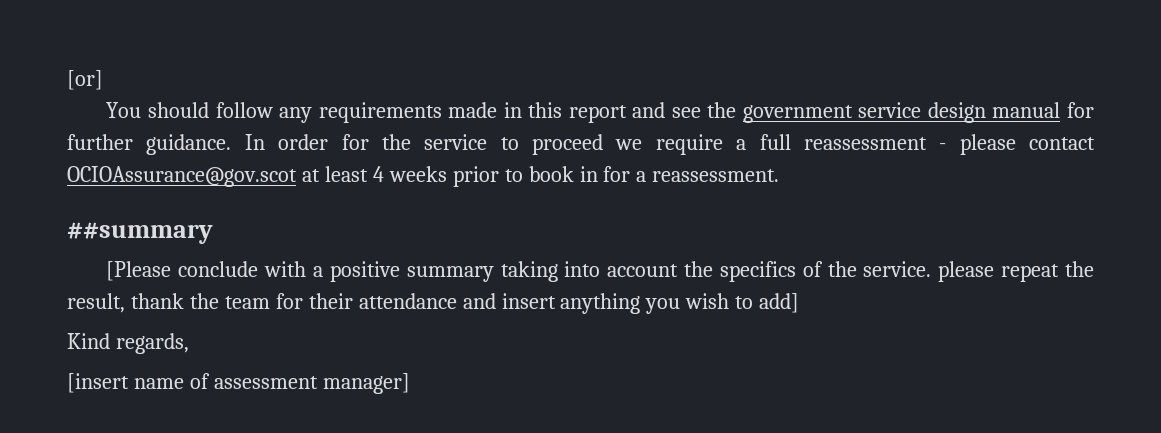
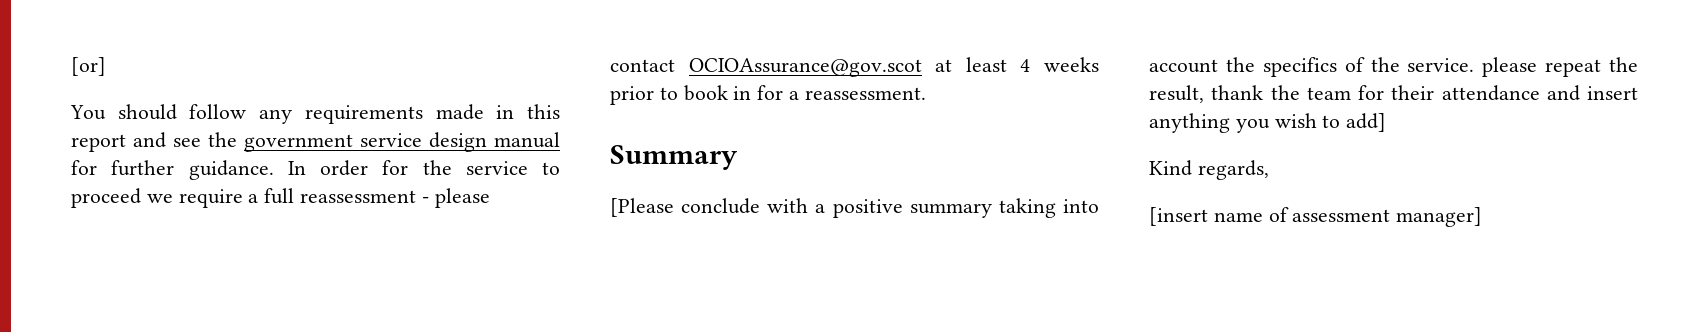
[67,222,213,244] ##summary -> [610,145,738,170] Summary

